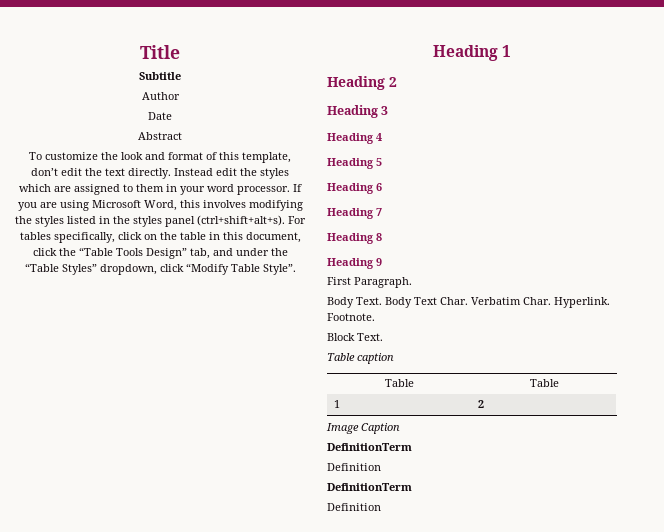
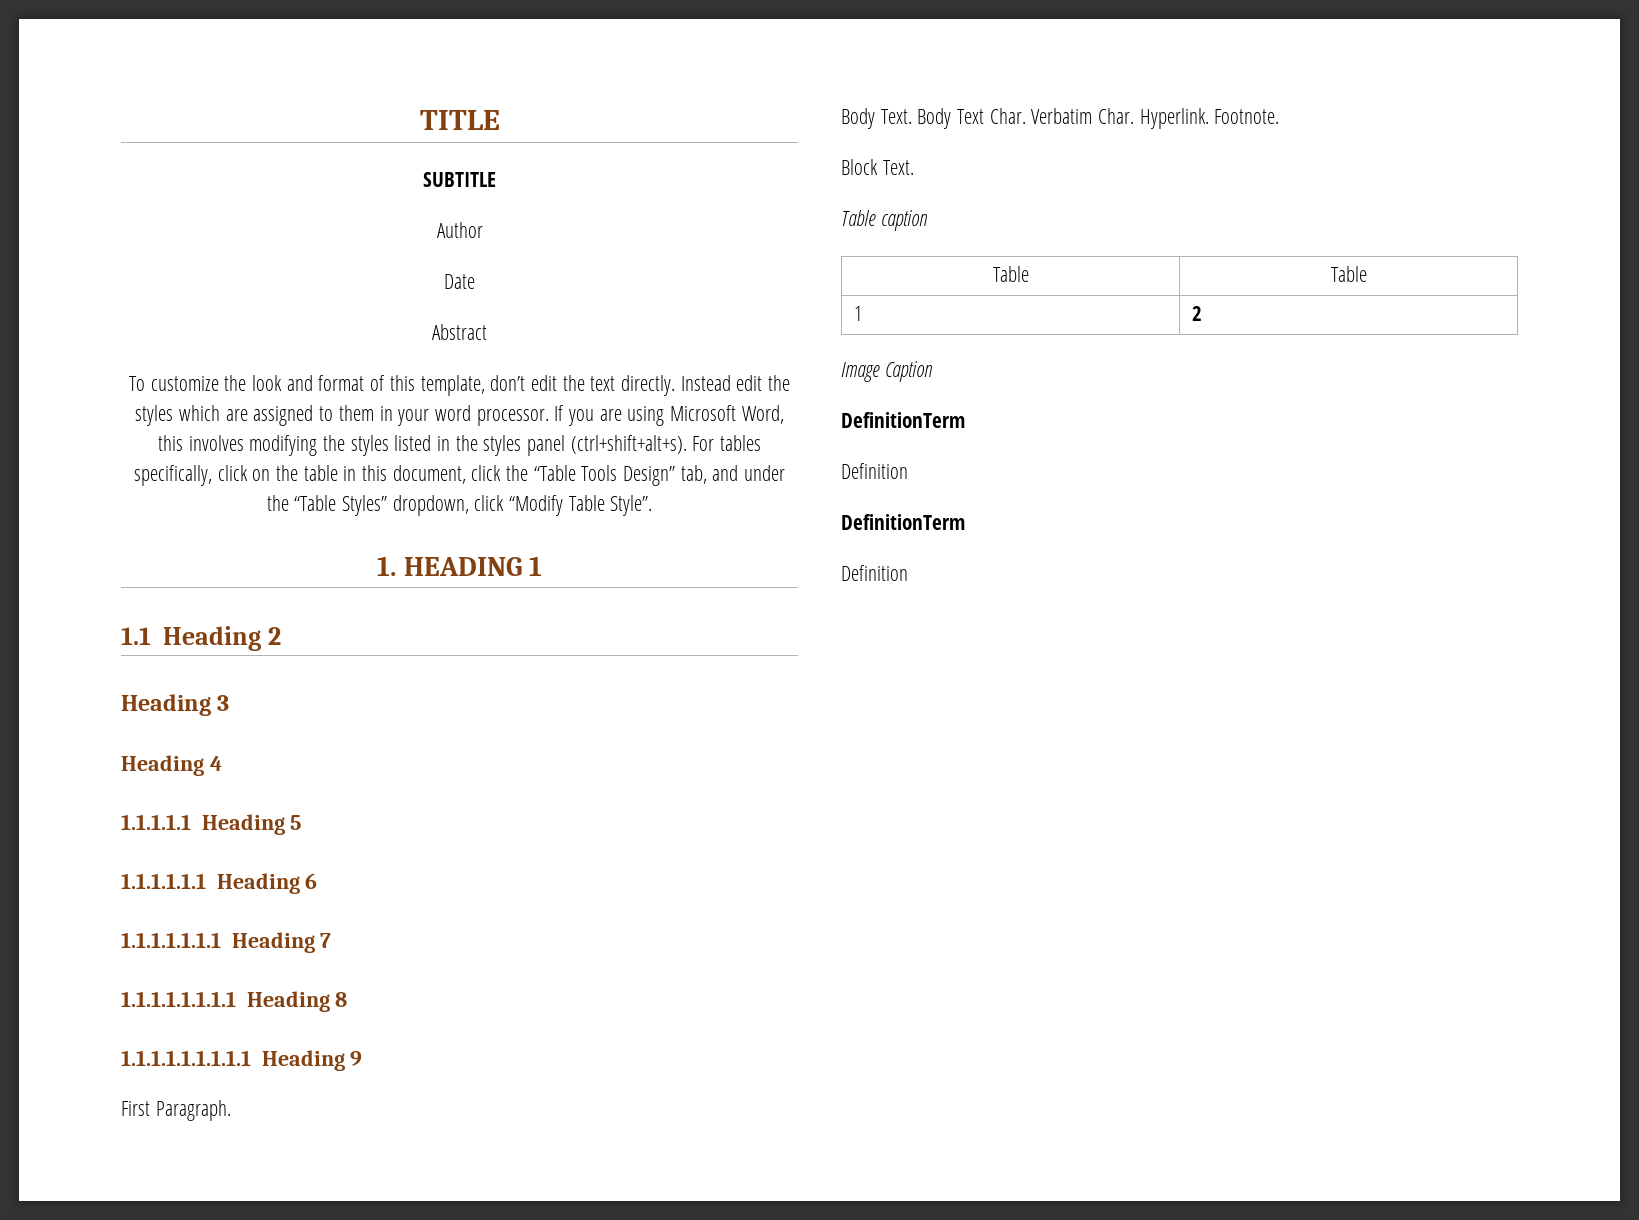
[140,45,180,59] [139,72,181,80] Title // Subtitle -> [419,110,500,130] [423,172,496,187] TITLE // SUBTITLE
[432,45,498,61] Heading -> [377,556,522,576] 1. HEADING
(512, 51) none -> [121,627,151,645] 1.1
(382, 137) none -> [121,814,191,830] 1.1.1.1.1
(382, 162) none -> [121,873,206,889] 1.1.1.1.1.1
(382, 187) none -> [121,932,221,948] 1.1.1.1.1.1.1
(382, 212) none -> [121,991,236,1007] 1.1.1.1.1.1.1.1
(382, 237) none -> [121,1050,251,1066] 1.1.1.1.1.1.1.1.1

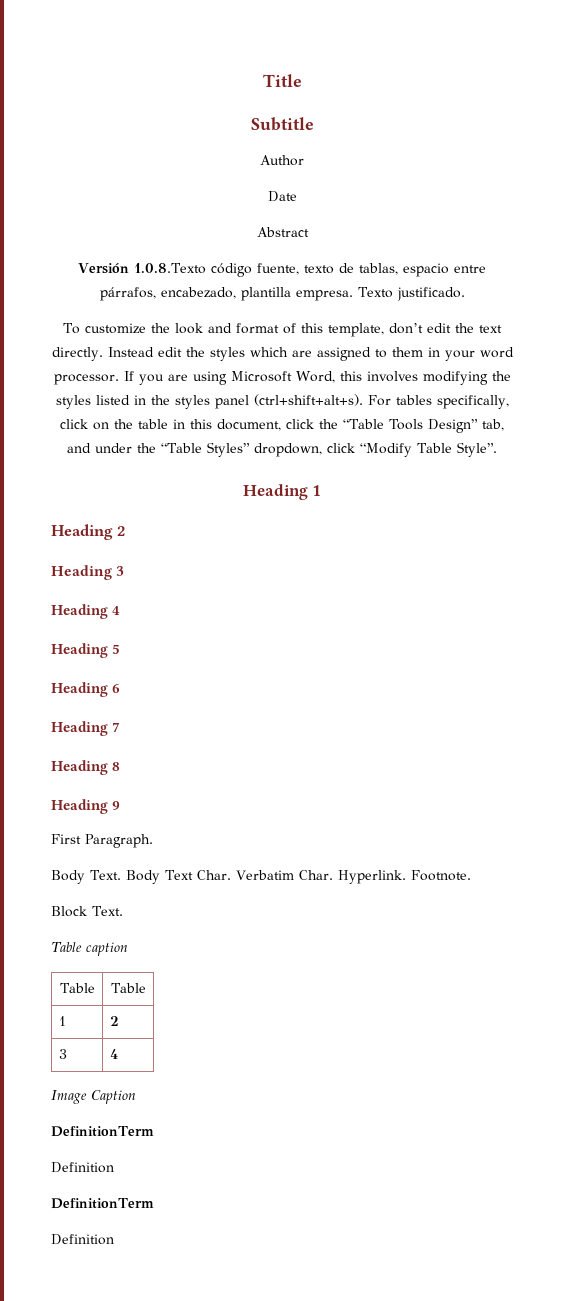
[419,110,500,130] [423,172,496,187] TITLE // SUBTITLE -> [262,74,302,87] [250,117,314,131] Title // Subtitle
(487, 332) none -> [78,263,486,277] [99,287,465,301] // Versión 1.0.8.Texto código fuente, texto de tablas, espacio entre párrafos, encabezado, plantilla empresa. Texto justificado.
[377,556,522,576] 1. HEADING -> [242,484,308,500] Heading
[121,627,151,645] 1.1 -> (322, 490) none
[121,814,191,830] 1.1.1.1.1 -> (121, 610) none
[121,873,206,889] 1.1.1.1.1.1 -> (121, 649) none
[121,932,221,948] 1.1.1.1.1.1.1 -> (121, 688) none
[121,991,236,1007] 1.1.1.1.1.1.1.1 -> (121, 727) none
[121,1050,251,1066] 1.1.1.1.1.1.1.1.1 -> (121, 766) none
(1202, 313) none -> [58,1049,67,1059] [109,1049,118,1059] // 3 | 4

